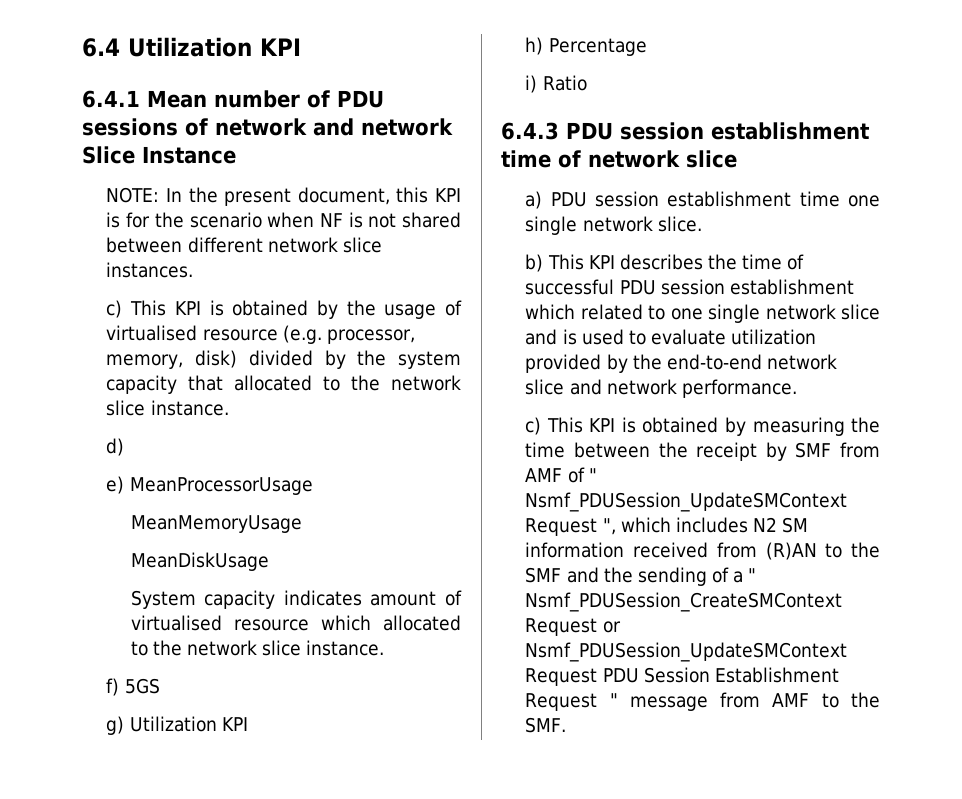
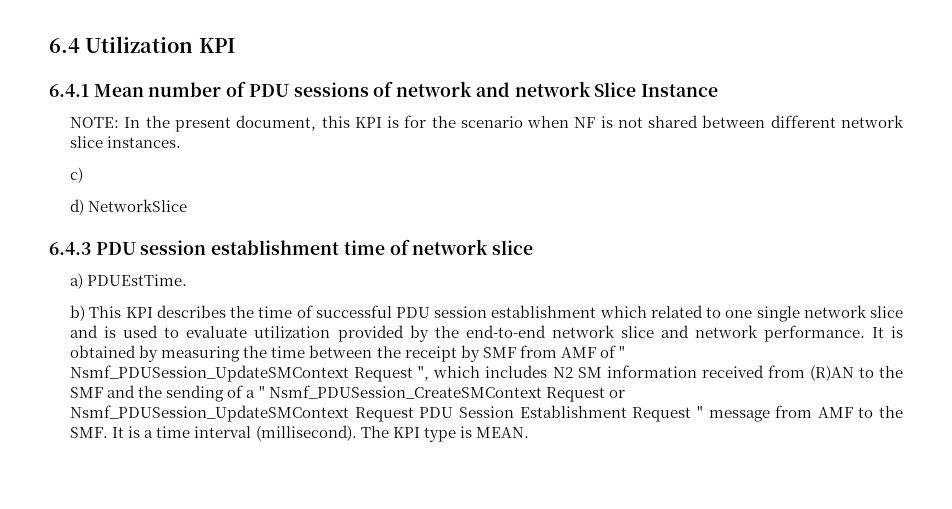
[130,300,463,319] [106,325,415,344] [106,350,462,369] [106,375,461,394] [106,400,229,416] [106,438,125,456] [106,476,313,495] [130,515,302,533] [130,552,269,571] [130,590,463,609] [130,615,462,631] [130,640,385,656] [106,678,160,696] [106,716,248,735] [525,37,647,56] [525,75,587,93] This KPI is obtained by the usage of virtualised resource (e.g. processor, memory, disk) divided by the system capacity that allocated to the network slice instance. // d) // e) MeanProcessorUsage // MeanMemoryUsage // MeanDiskUsage // System capacity indicates amount of virtualised resource which allocated to the network slice instance. // f) 5GS // g) Utilization KPI // h) Percentage // i) Ratio -> [70,199,188,215] // d) NetworkSlice
[550,191,881,207] [525,216,702,235] PDU session establishment time one single network slice. -> [87,274,188,286] PDUEstTime.
[525,417,616,435] // c) This KPI -> [871,327,884,338] It
(567, 725) none -> [112,425,529,442] It is a time interval (millisecond). The KPI type is MEAN.

